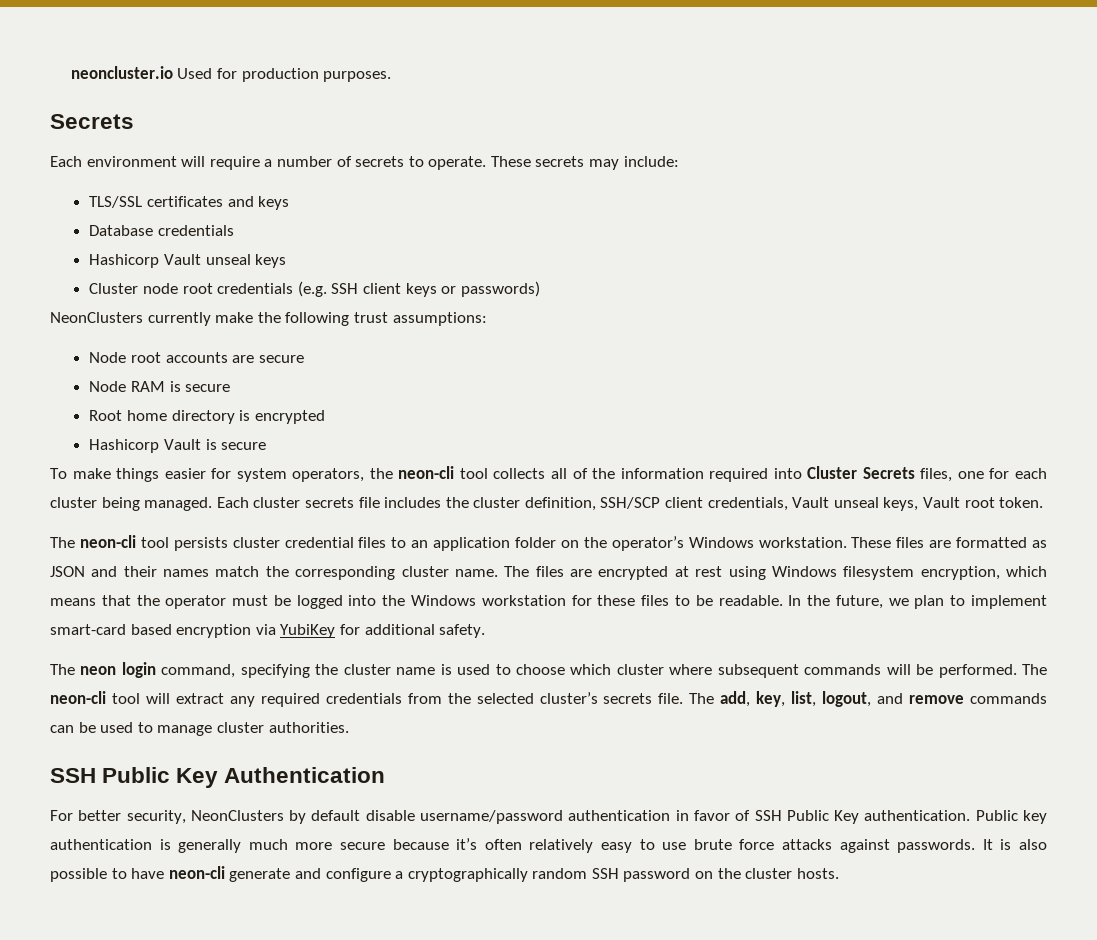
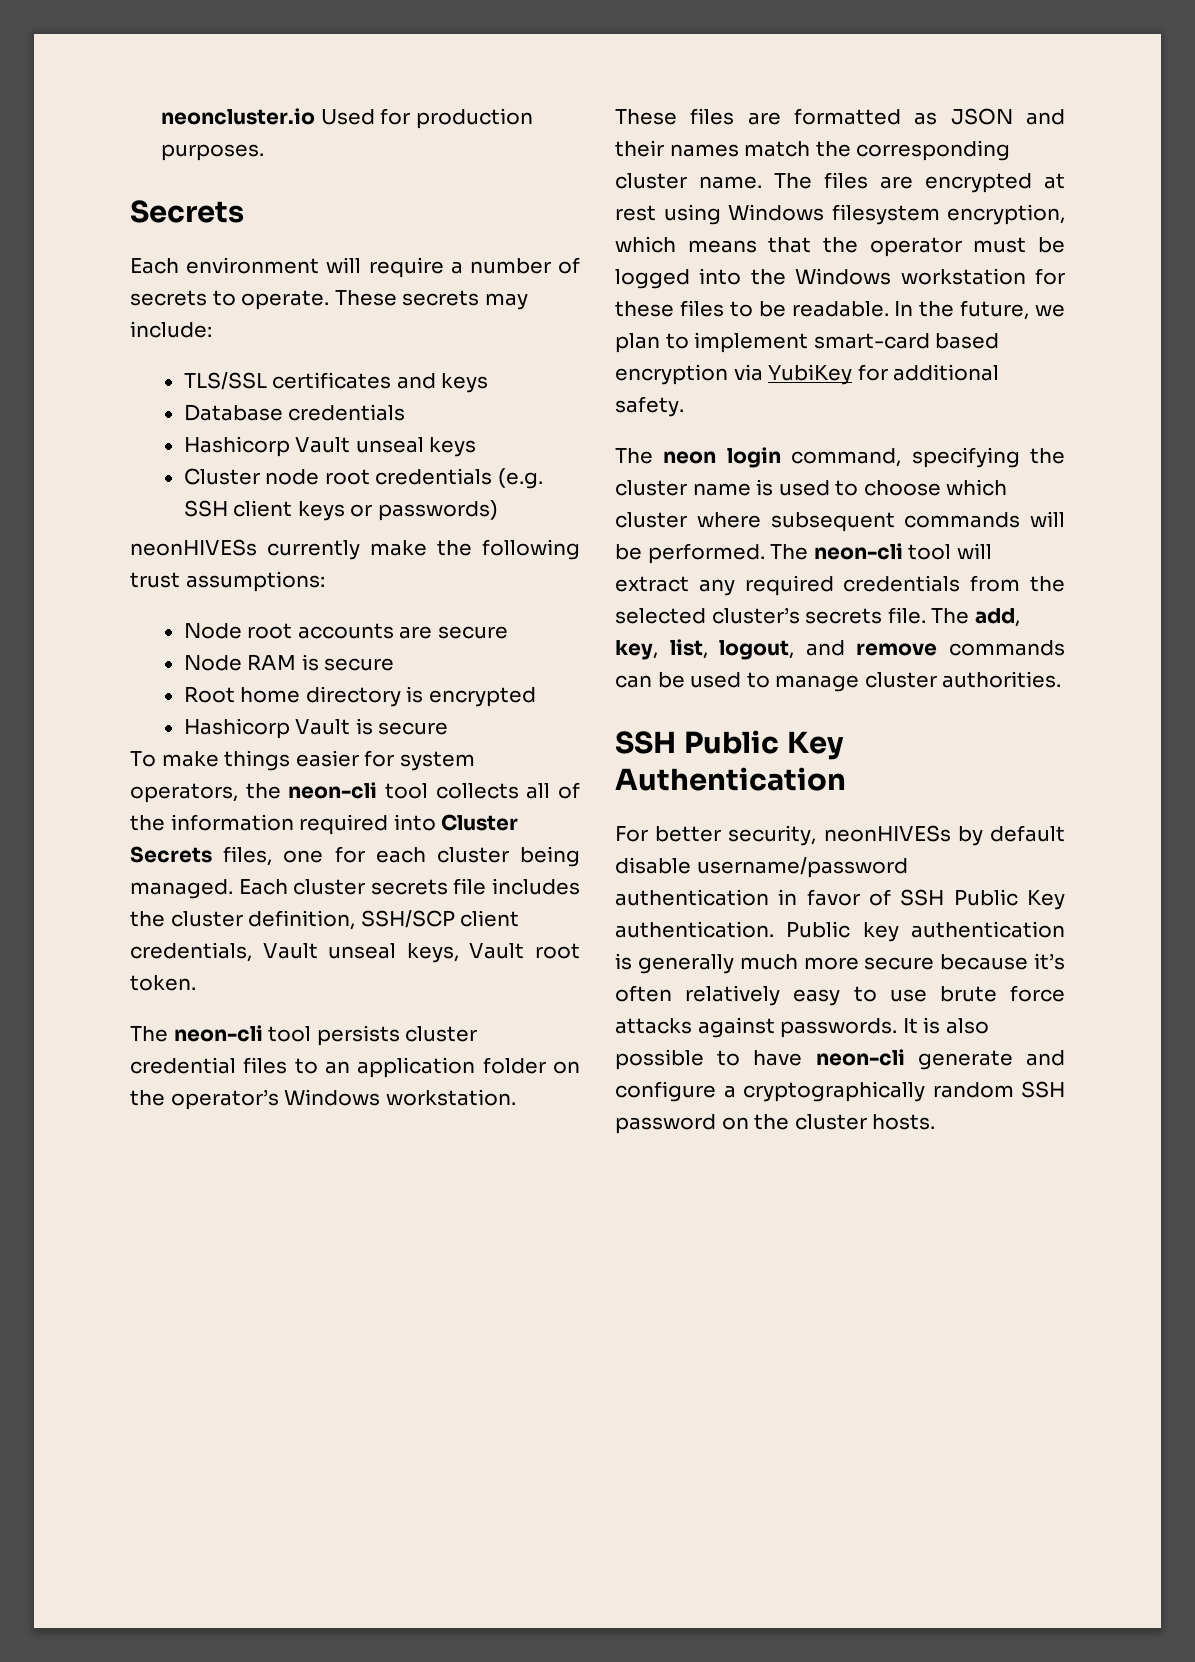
[50,312,143,323] NeonClusters -> [130,539,257,556] neonHIVESs
[190,810,284,821] NeonClusters -> [823,825,951,842] neonHIVESs

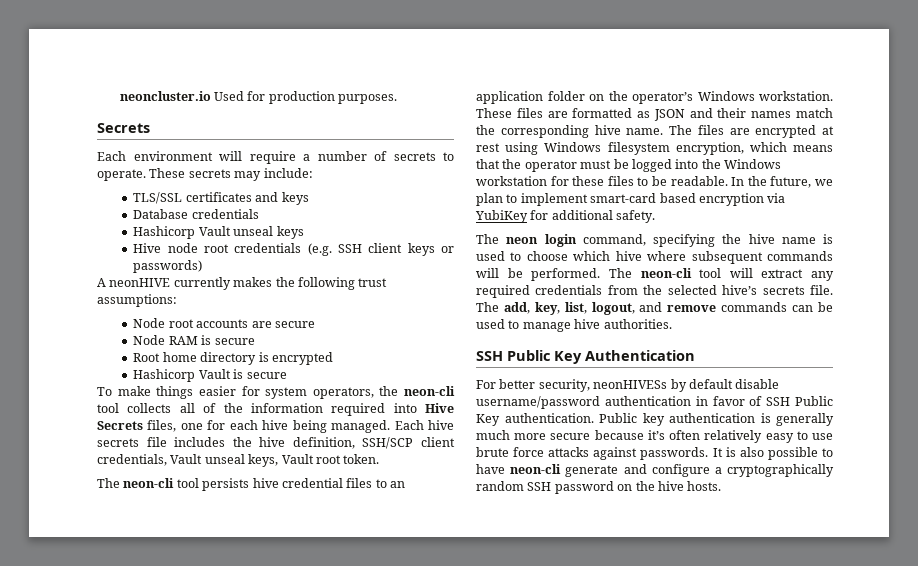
[183,468,260,485] Cluster -> [133,243,162,253] Hive
[130,539,427,560] neonHIVESs currently make -> [97,277,273,290] A neonHIVE currently makes
[441,814,519,831] Cluster -> [425,403,454,413] Hive
[436,847,509,863] cluster -> [262,420,289,430] hive
[293,879,366,895] cluster -> [428,420,455,430] hive
[170,911,243,927] cluster -> [259,437,286,447] hive
[405,1026,478,1042] cluster -> [252,478,279,488] hive
[615,173,687,189] cluster -> [594,125,621,135] hive
[615,480,687,496] cluster -> [748,234,775,244] hive
[615,512,687,528] cluster -> [615,251,642,261] hive
[711,607,800,624] cluster’s -> [722,285,758,295] hive’s
[864,672,937,688] cluster -> [574,319,601,329] hive
[794,1114,867,1130] cluster -> [657,481,684,491] hive

